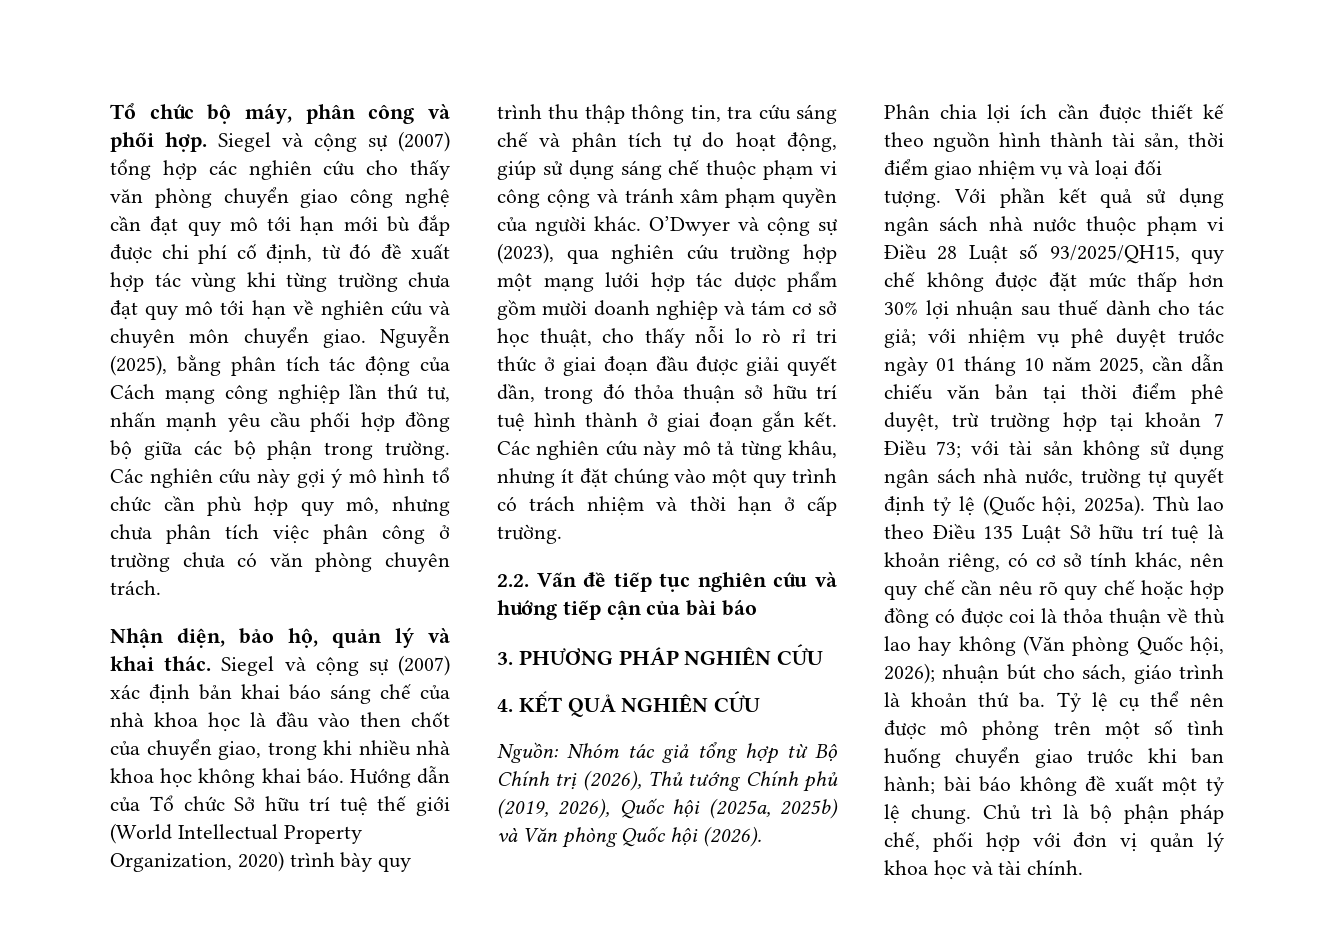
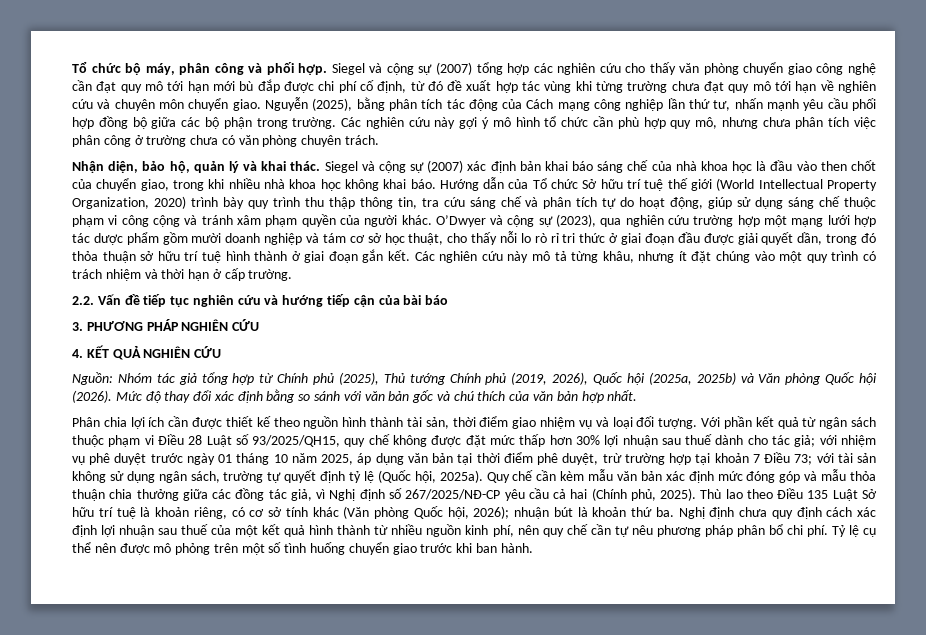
[815,744,837,762] [497,770,642,791] Bộ Chính trị (2026), -> [277,372,379,385] Chính phủ (2025),
(763, 836) none -> [115,389,638,403] Mức độ thay đổi xác định bằng so sánh với văn bản gốc và chú thích của văn bản hợp nhất.
[1146,188,1224,208] [884,216,1076,236] sử dụng ngân sách nhà nước -> [802,417,876,429] từ ngân sách
[1152,354,1224,372] [884,384,933,400] cần dẫn chiếu -> [357,453,404,465] áp dụng
[936,468,1073,486] sách nhà nước, -> [190,471,220,483] sách,
(1146, 505) none -> [486,469,876,483] [72,488,697,501] Quy chế cần kèm mẫu văn bản xác định mức đóng góp và mẫu thỏa thuận chia thưởng giữa các đồng tác giả, vì Nghị định số 267/2025/NĐ-CP yêu cầu cả hai (Chính phủ, 2025).
[1135,552,1224,570] [884,580,1224,600] [884,608,1225,628] [884,636,1016,656] khác, nên quy chế cần nêu rõ quy chế hoặc hợp đồng có được coi là thỏa thuận về thù lao hay không -> [312,507,339,517] khác
[1043,664,1224,684] [884,692,1046,708] cho sách, giáo trình là khoản thứ ba. -> [577,507,876,519] [72,524,828,537] là khoản thứ ba. Nghị định chưa quy định cách xác định lợi nhuận sau thuế của một kết quả hình thành từ nhiều nguồn kinh phí, nên quy chế cần tự nêu phương pháp phân bổ chi phí.
[884,776,1224,796] [884,804,1224,824] [884,832,1224,852] [884,860,1084,880] hành; bài báo không đề xuất một tỷ lệ chung. Chủ trì là bộ phận pháp chế, phối hợp với đơn vị quản lý khoa học và tài chính. -> [500,543,533,553] hành.

